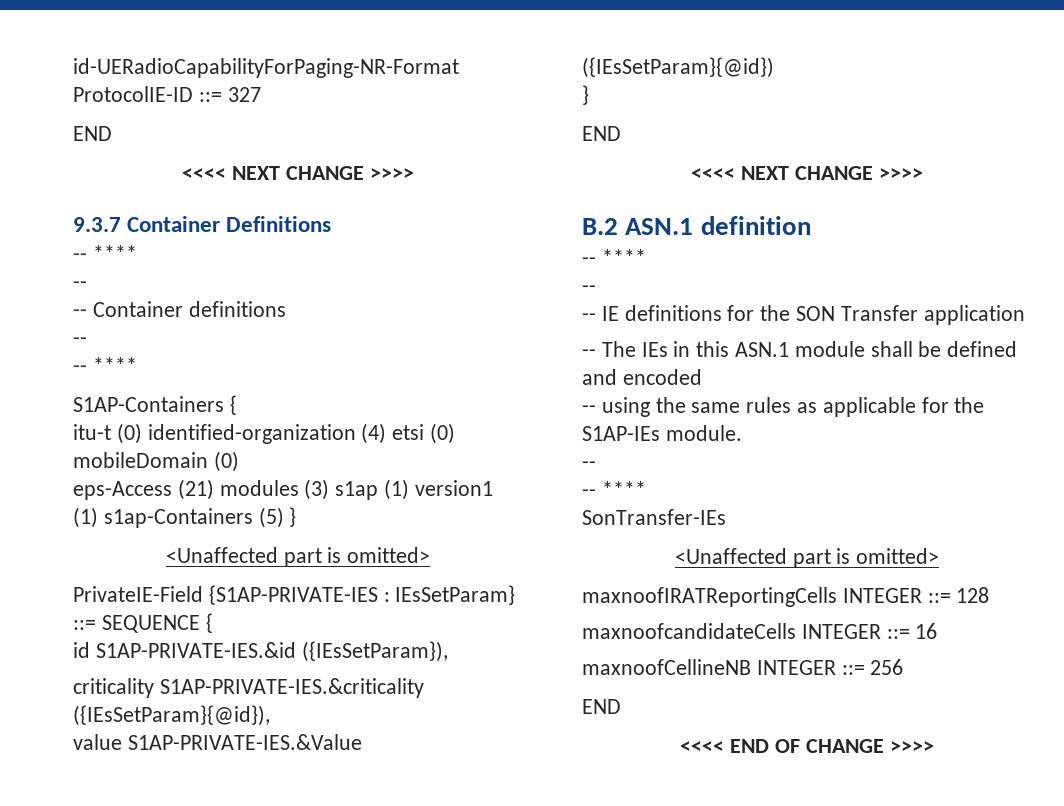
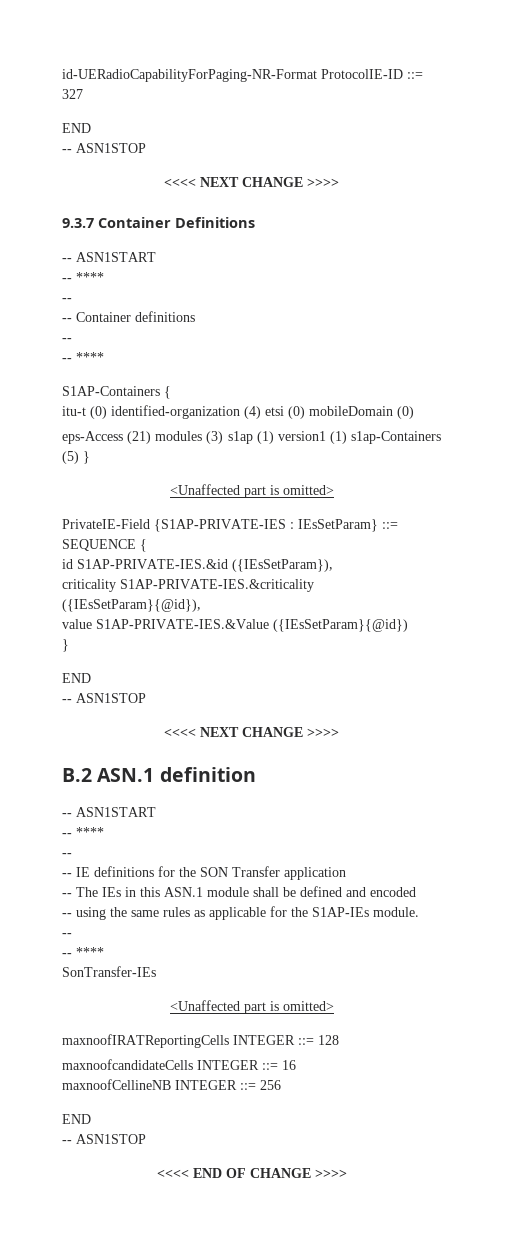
(112, 133) none -> [62,143,146,153] // -- ASN1STOP
(332, 224) none -> [62,252,156,262] // -- ASN1START
(621, 133) none -> [62,693,146,703] // -- ASN1STOP
(811, 225) none -> [62,807,156,817] // -- ASN1START
(621, 706) none -> [62,1134,146,1144] // -- ASN1STOP

